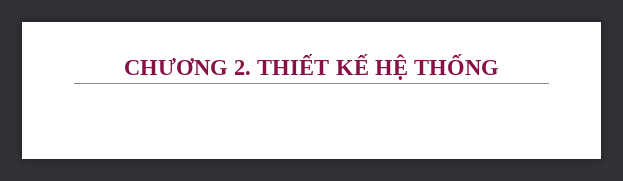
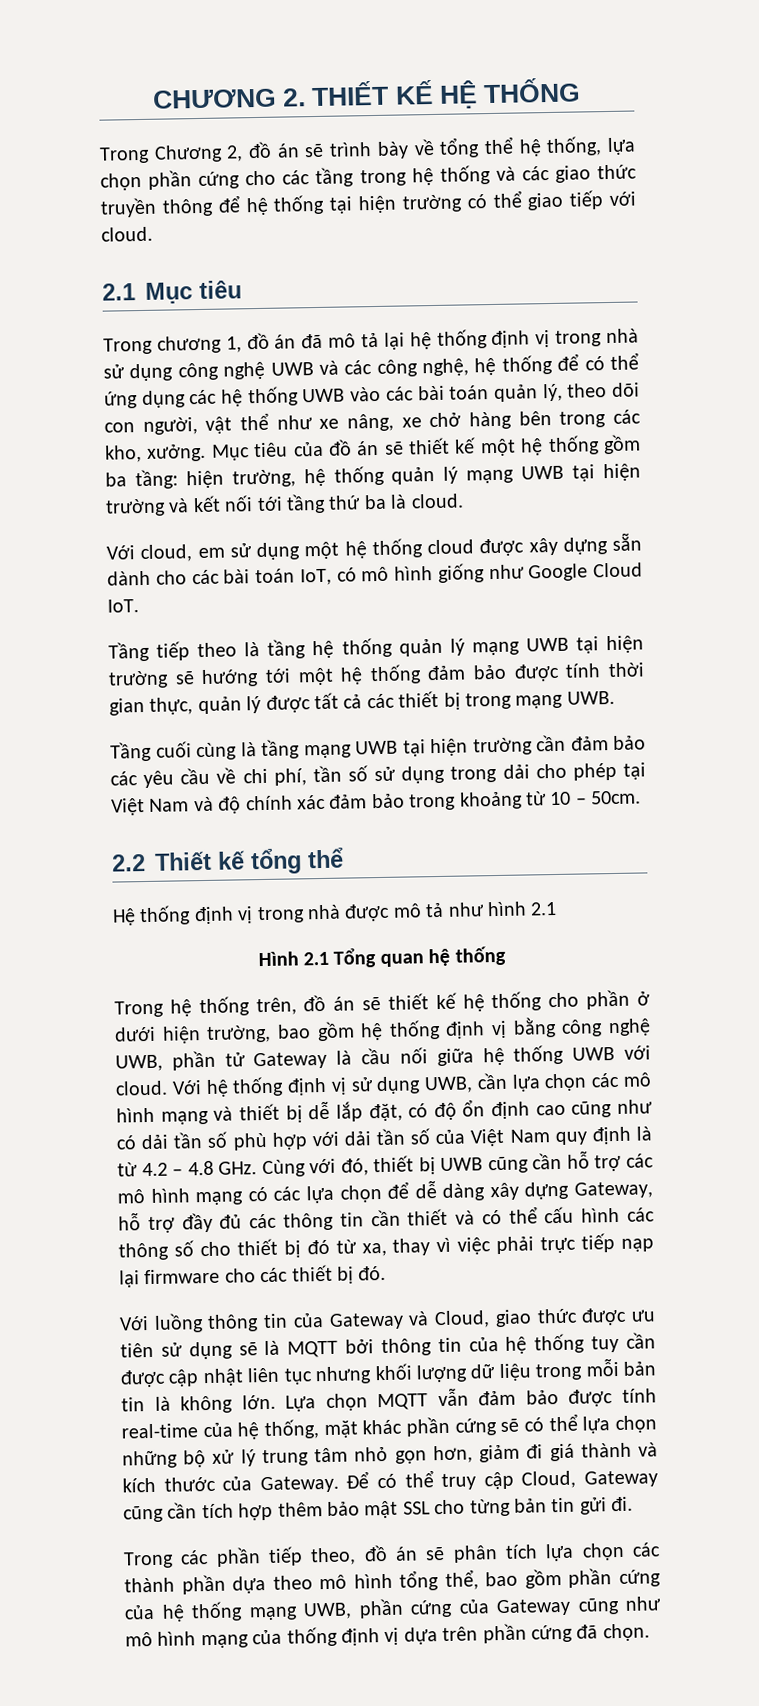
(499, 64) none -> [99,136,636,164] [100,164,637,191] [100,190,636,218] [101,226,153,242] [102,280,242,304] [103,328,639,355] [103,352,640,382] [104,382,640,409] [104,409,642,435] [104,434,642,463] [105,463,642,490] [105,493,464,517] [106,532,642,563] [107,562,643,586] [107,599,139,613] [108,635,644,662] [108,662,645,689] [109,690,615,716] [110,734,646,762] [110,762,647,789] [111,790,642,816] [111,847,344,875] [112,901,558,926] [257,945,506,968] [114,989,650,1018] [114,1017,651,1044] [115,1044,651,1072] [115,1072,652,1098] [116,1099,654,1125] [116,1126,652,1151] [117,1151,655,1178] [117,1181,653,1206] [118,1206,655,1234] [118,1233,654,1261] [119,1264,387,1288] [119,1307,657,1333] [120,1332,657,1360] [120,1358,657,1388] [121,1388,658,1414] [121,1413,658,1440] [122,1442,658,1469] [122,1470,659,1494] [123,1496,634,1523] [123,1542,661,1569] [124,1568,662,1595] [124,1596,661,1622] [125,1623,650,1649] // Trong Chương 2, đồ án sẽ trình bày về tổng thể hệ thống, lựa chọn phần cứng cho các tầng trong hệ thống và các giao thức truyền thông để hệ thống tại hiện trường có thể giao tiếp với cloud. // 2.1 Mục tiêu // Trong chương 1, đồ án đã mô tả lại hệ thống định vị trong nhà sử dụng công nghệ UWB và các công nghệ, hệ thống để có thể ứng dụng các hệ thống UWB vào các bài toán quản lý, theo dõi con người, vật thể như xe nâng, xe chở hàng bên trong các kho, xưởng. Mục tiêu của đồ án sẽ thiết kế một hệ thống gồm ba tầng: hiện trường, hệ thống quản lý mạng UWB tại hiện trường và kết nối tới tầng thứ ba là cloud. // Với cloud, em sử dụng một hệ thống cloud được xây dựng sẵn dành cho các bài toán IoT, có mô hình giống như Google Cloud IoT. // Tầng tiếp theo là tầng hệ thống quản lý mạng UWB tại hiện trường sẽ hướng tới một hệ thống đảm bảo được tính thời gian thực, quản lý được tất cả các thiết bị trong mạng UWB. // Tầng cuối cùng là tầng mạng UWB tại hiện trường cần đảm bảo các yêu cầu về chi phí, tần số sử dụng trong dải cho phép tại Việt Nam và độ chính xác đảm bảo trong khoảng từ 10 – 50cm. // 2.2 Thiết kế tổng thể // Hệ thống định vị trong nhà được mô tả như hình 2.1 // Hình 2.1 Tổng quan hệ thống // Trong hệ thống trên, đồ án sẽ thiết kế hệ thống cho phần ở dưới hiện trường, bao gồm hệ thống định vị bằng công nghệ UWB, phần tử Gateway là cầu nối giữa hệ thống UWB với cloud. Với hệ thống định vị sử dụng UWB, cần lựa chọn các mô hình mạng và thiết bị dễ lắp đặt, có độ ổn định cao cũng như có dải tần số phù hợp với dải tần số của Việt Nam quy định là từ 4.2 – 4.8 GHz. Cùng với đó, thiết bị UWB cũng cần hỗ trợ các mô hình mạng có các lựa chọn để dễ dàng xây dựng Gateway, hỗ trợ đầy đủ các thông tin cần thiết và có thể cấu hình các thông số cho thiết bị đó từ xa, thay vì việc phải trực tiếp nạp lại firmware cho các thiết bị đó. // Với luồng thông tin của Gateway và Cloud, giao thức được ưu tiên sử dụng sẽ là MQTT bởi thông tin của hệ thống tuy cần được cập nhật liên tục nhưng khối lượng dữ liệu trong mỗi bản tin là không lớn. Lựa chọn MQTT vẫn đảm bảo được tính real-time của hệ thống, mặt khác phần cứng sẽ có thể lựa chọn những bộ xử lý trung tâm nhỏ gọn hơn, giảm đi giá thành và kích thước của Gateway. Để có thể truy cập Cloud, Gateway cũng cần tích hợp thêm bảo mật SSL cho từng bản tin gửi đi. // Trong các phần tiếp theo, đồ án sẽ phân tích lựa chọn các thành phần dựa theo mô hình tổng thể, bao gồm phần cứng của hệ thống mạng UWB, phần cứng của Gateway cũng như mô hình mạng của thống định vị dựa trên phần cứng đã chọn.

